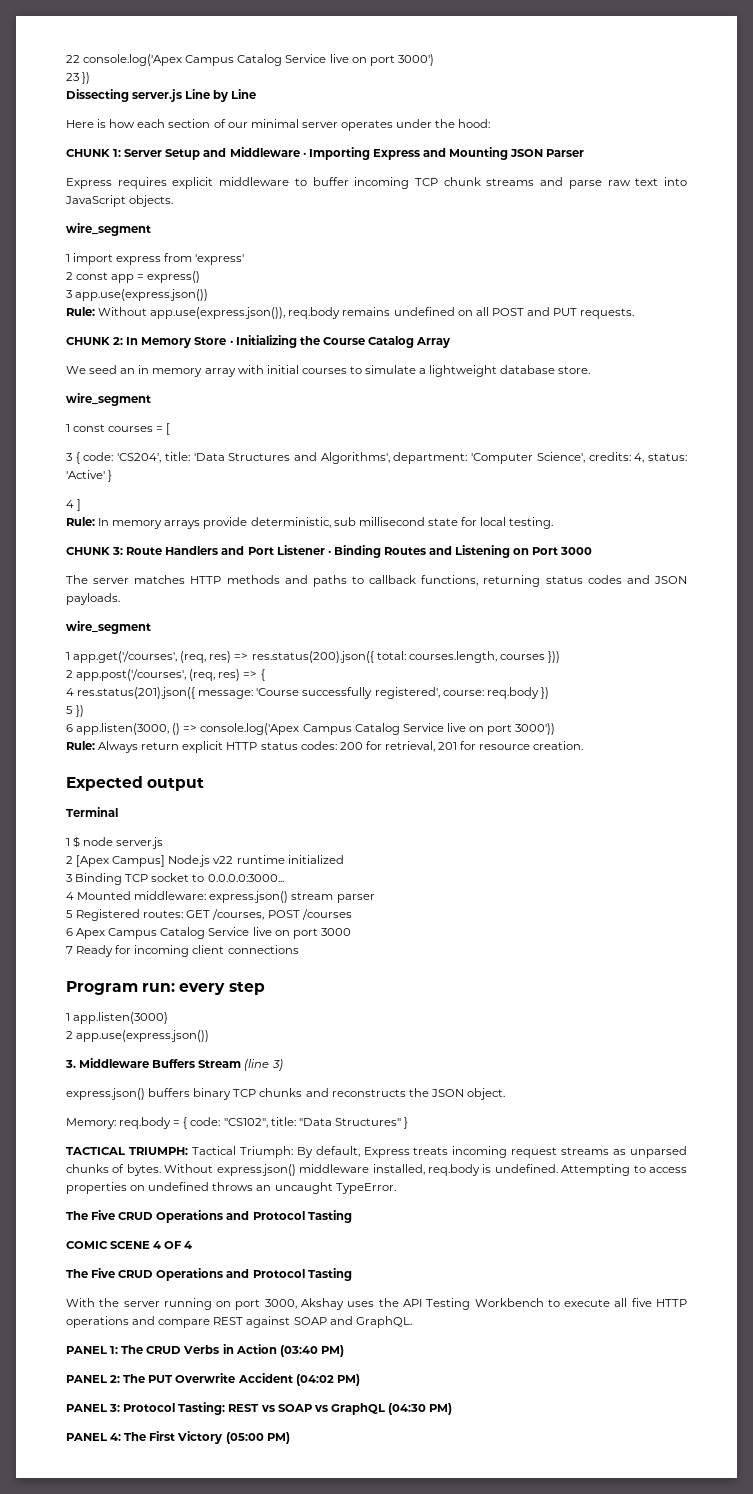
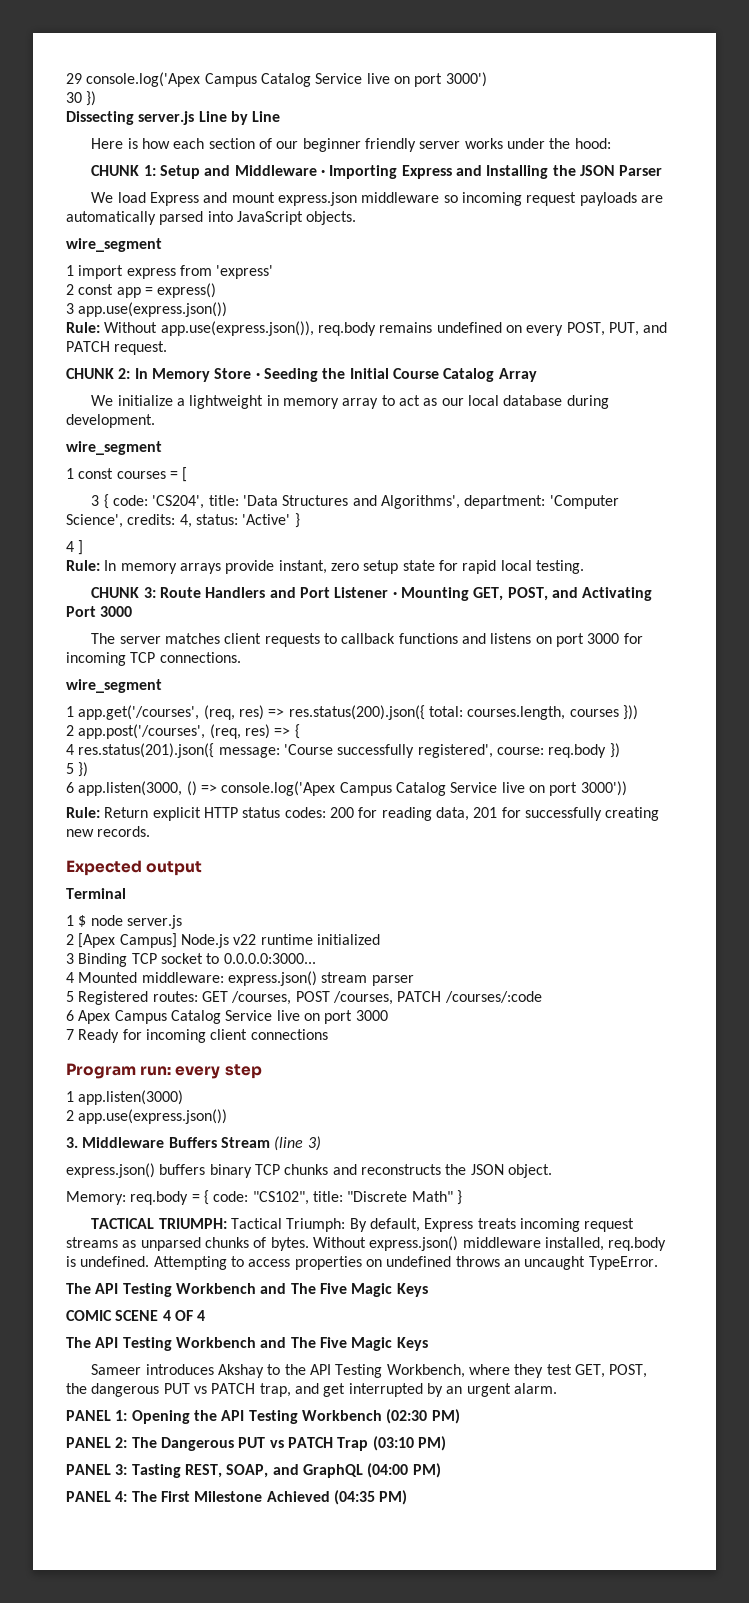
[66,55,80,63] 22 -> [66,73,82,84] 29
[66,73,79,81] 23 -> [66,92,82,103] 30
[250,119,393,131] minimal server operates -> [302,138,503,152] beginner friendly server works
[124,149,163,157] Server -> (156, 170) none
[449,147,509,160] Mounting -> [486,165,576,179] Installing the
[66,177,659,189] Express requires explicit middleware to buffer incoming TCP chunk streams and parse raw text -> [91,192,663,206] [66,211,204,225] We load Express and mount express.json middleware so incoming request payloads are automatically parsed
[475,307,635,319] all POST and PUT requests. -> [526,322,668,336] [66,341,168,355] every POST, PUT, and PATCH request.
[235,335,320,348] Initializing the -> [263,368,389,382] Seeding the Initial
[89,365,591,377] seed an in memory array with initial courses to simulate a lightweight database store. -> [117,395,609,409] [66,414,155,428] initialize a lightweight in memory array to act as our local database during development.
[250,517,425,528] deterministic, sub millisecond -> [278,560,399,574] instant, zero setup
(477, 521) none -> [462,560,497,574] rapid
[333,545,530,558] Binding Routes and Listening on -> [400,587,653,601] Mounting GET, POST, and Activating
[190,575,687,587] [66,593,120,605] HTTP methods and paths to callback functions, returning status codes and JSON payloads. -> [224,633,643,647] [66,652,241,666] client requests to callback functions and listens on port 3000 for incoming TCP connections.
[98,741,180,753] Always return -> [104,807,149,818] Return
[384,741,584,752] retrieval, 201 for resource creation. -> [381,807,660,821] [66,826,151,837] reading data, 201 for successfully creating new records.
[301,909,352,920] /courses -> [332,991,542,1005] /courses, PATCH /courses/:code
[298,1118,401,1126] "Data Structures" -> [347,1191,453,1202] "Discrete Math"
[91,1210,352,1223] Five CRUD Operations and Protocol Tasting -> [95,1283,428,1297] API Testing Workbench and The Five Magic Keys
[91,1268,352,1281] [66,1298,687,1310] [66,1316,412,1328] [66,1344,344,1357] [66,1373,360,1386] [66,1402,426,1415] Five CRUD Operations and Protocol Tasting // With the server running on port 3000, Akshay uses the API Testing Workbench to execute all five HTTP operations and compare REST against SOAP and GraphQL. // PANEL 1: The CRUD Verbs in Action (03:40 PM) // PANEL 2: The PUT Overwrite Accident (04:02 PM) // PANEL 3: Protocol Tasting: REST vs SOAP vs GraphQL (04:30 -> [95,1337,428,1351] [91,1364,648,1378] [66,1383,557,1397] [66,1409,460,1424] [66,1436,446,1451] [66,1463,409,1478] API Testing Workbench and The Five Magic Keys // Sameer introduces Akshay to the API Testing Workbench, where they test GET, POST, the dangerous PUT vs PATCH trap, and get interrupted by an urgent alarm. // PANEL 1: Opening the API Testing Workbench (02:30 PM) // PANEL 2: The Dangerous PUT vs PATCH Trap (03:10 PM) // PANEL 3: Tasting REST, SOAP, and GraphQL (04:00
[177,1431,264,1444] Victory (05:00 -> [194,1490,375,1505] Milestone Achieved (04:35

